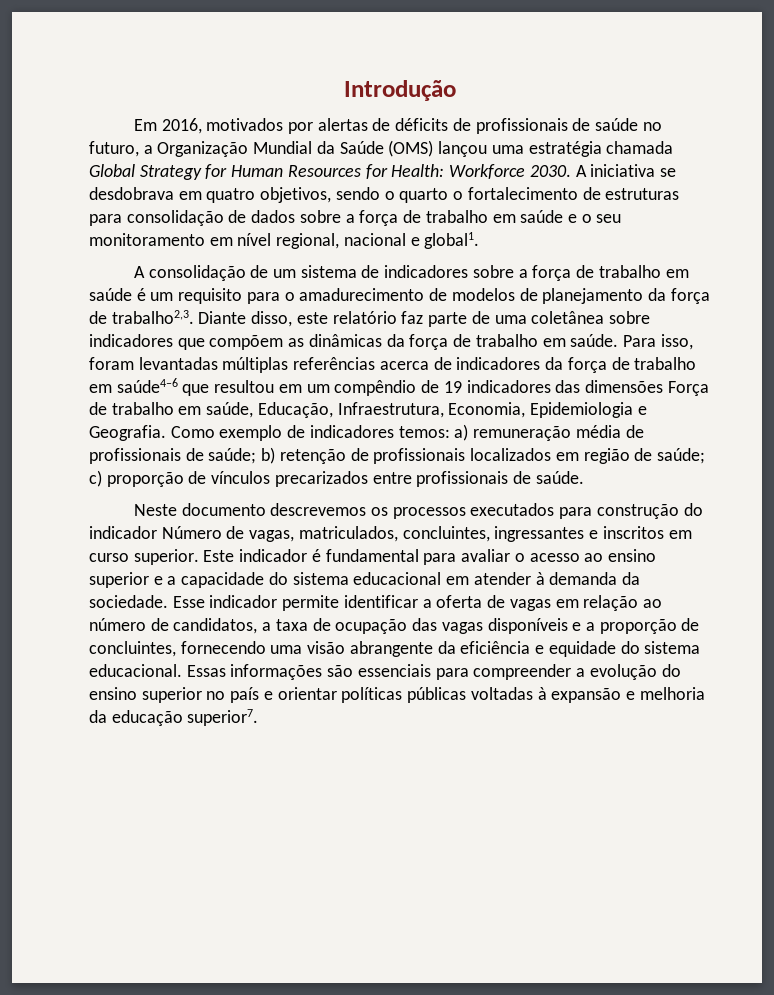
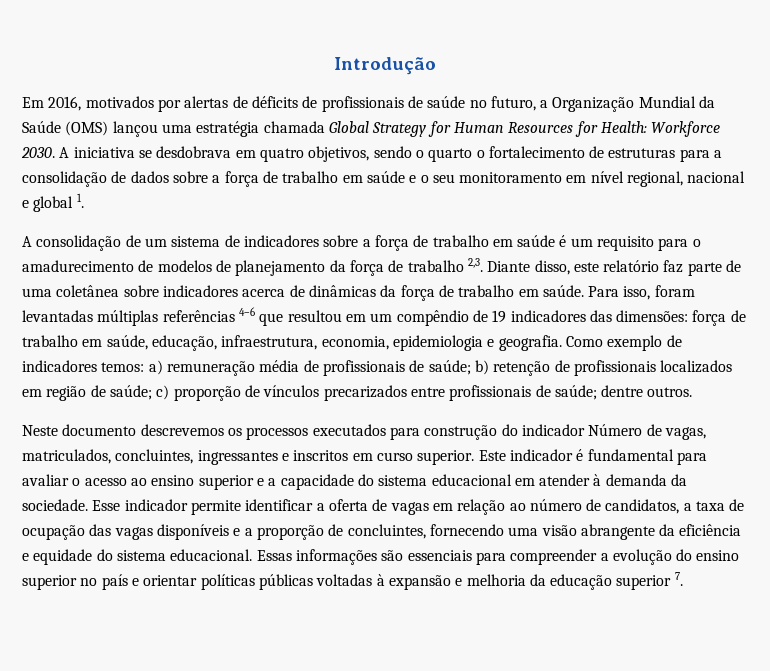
(122, 220) none -> [714,150,723,158] a
[424,232,480,249] global1. -> [33,193,84,212] global 1.
[111,310,194,324] trabalho2,3. -> [407,258,483,272] trabalho 2,3.
[177,335,305,350] que compõem as -> [242,285,305,297] acerca de
[379,357,697,373] [89,378,178,393] acerca de indicadores da força de trabalho em saúde4–6 -> [238,307,255,316] 4–6
[584,380,709,396] dimensões Força -> [616,310,727,326] dimensões: força
[257,402,647,418] [89,425,166,441] Educação, Infraestrutura, Economia, Epidemiologia e Geografia. -> [151,335,562,351] educação, infraestrutura, economia, epidemiologia e geografia.
[535,471,584,484] saúde. -> [554,385,693,400] saúde; dentre outros.
[187,709,259,726] superior7. -> [616,572,683,590] superior 7.

